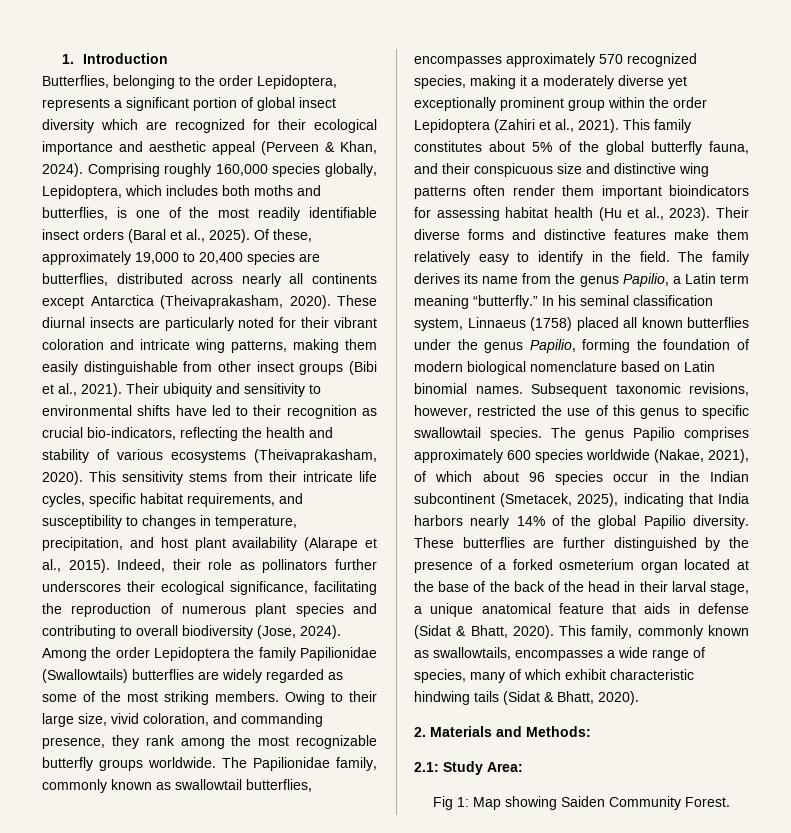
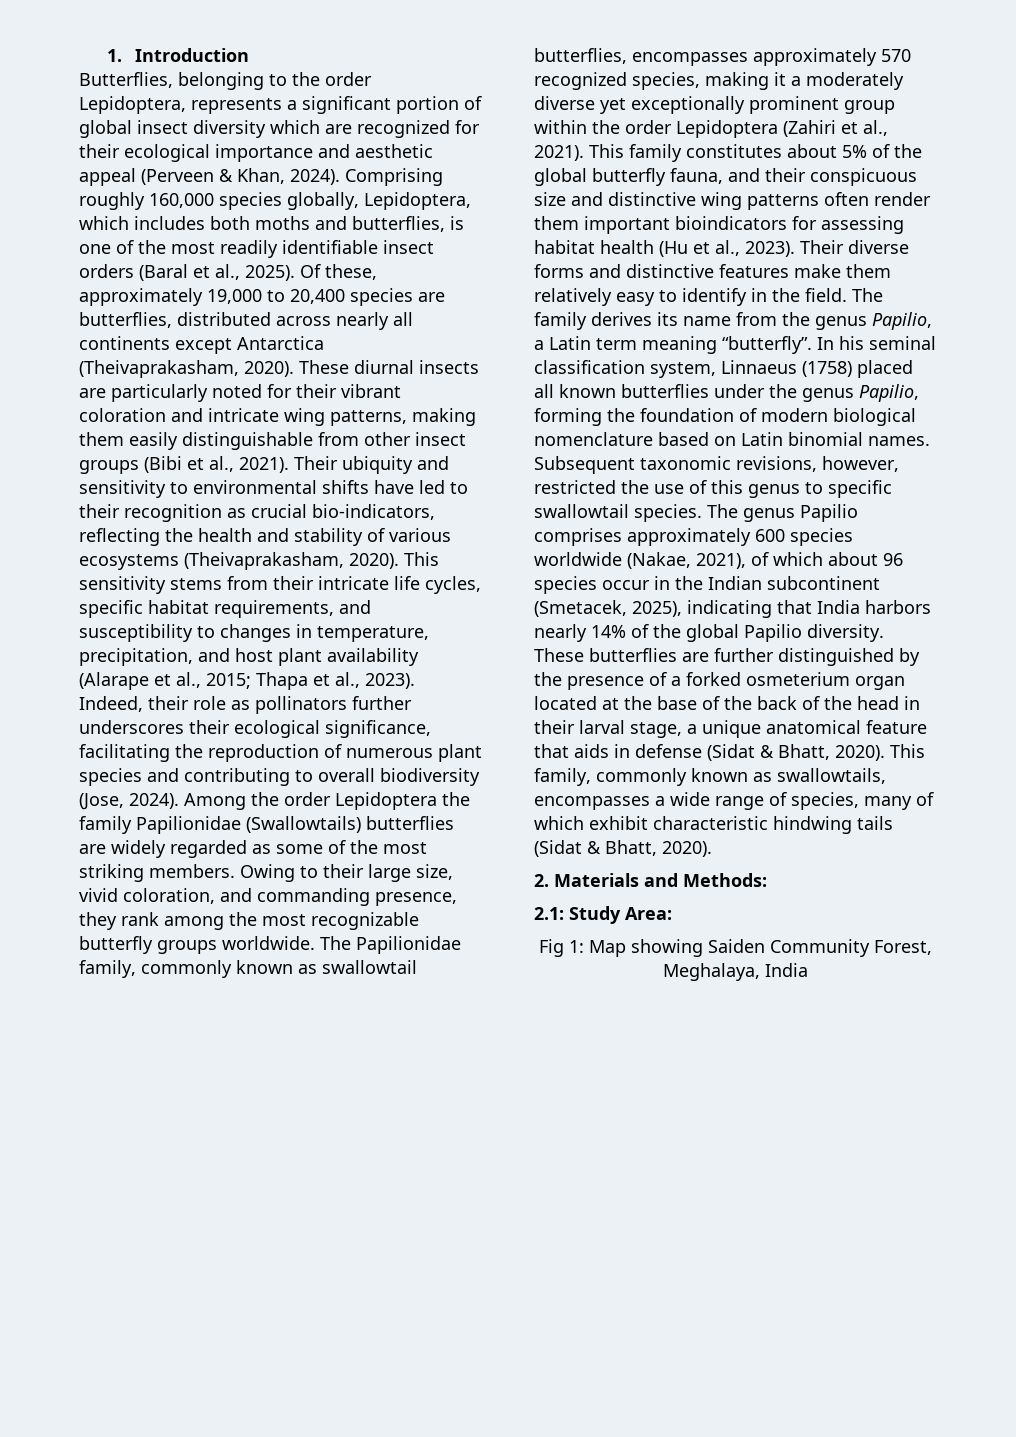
[68,559,110,573] 2015). -> [206,672,415,690] 2015; Thapa et al., 2023).
[473,295,538,309] “butterfly.” -> [722,336,812,354] “butterfly”.
[685,797,730,807] Forest. -> [874,940,932,955] [663,963,808,981] Forest, Meghalaya, India

